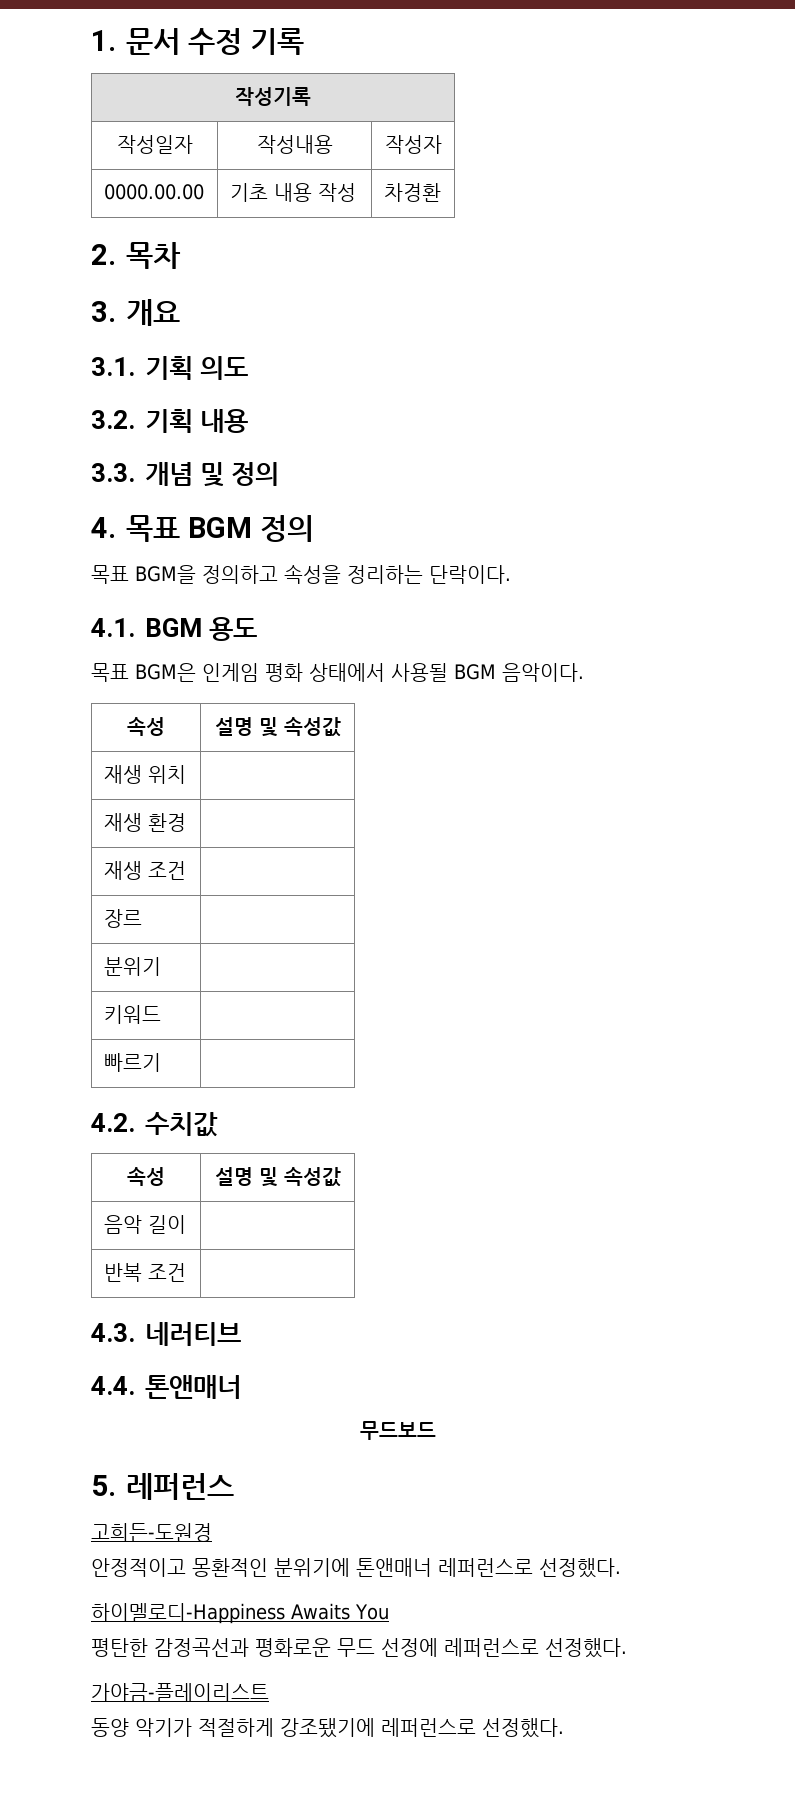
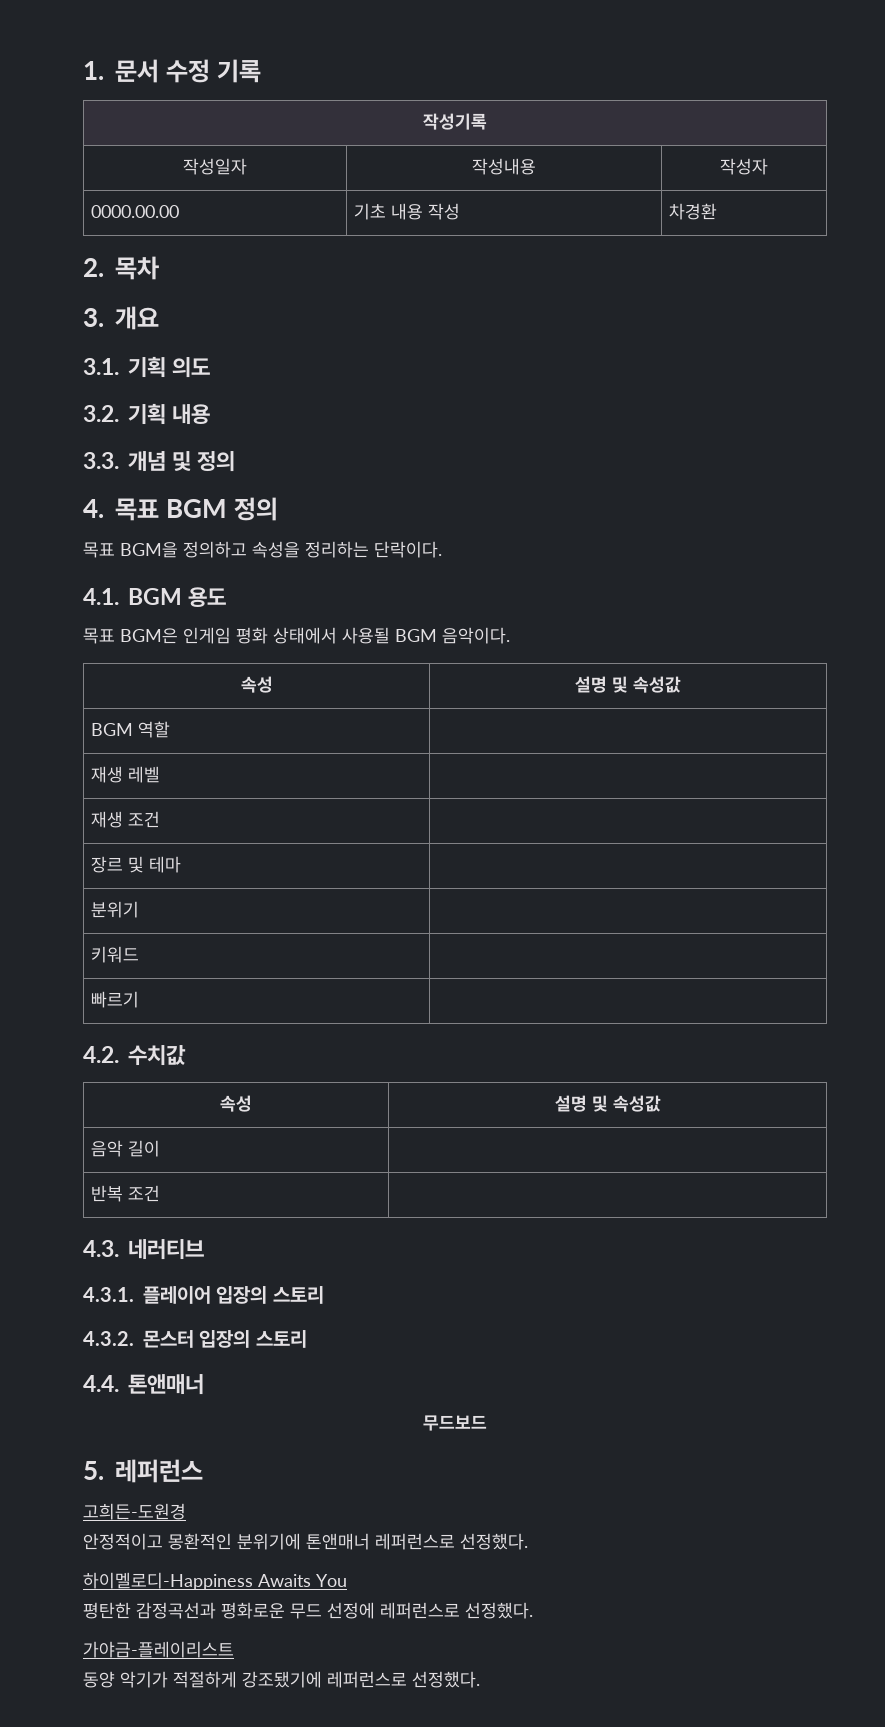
[103,765,186,784] [103,813,186,832] 재생 위치 | // 재생 환경 -> [91,721,171,738] [91,766,161,783] BGM 역할 | // 재생 레벨
(142, 918) none -> [128,856,182,873] 및 테마
(241, 1334) none -> [83,1286,324,1304] [83,1330,307,1348] // 4.3.1. 플레이어 입장의 스토리 // 4.3.2. 몬스터 입장의 스토리

